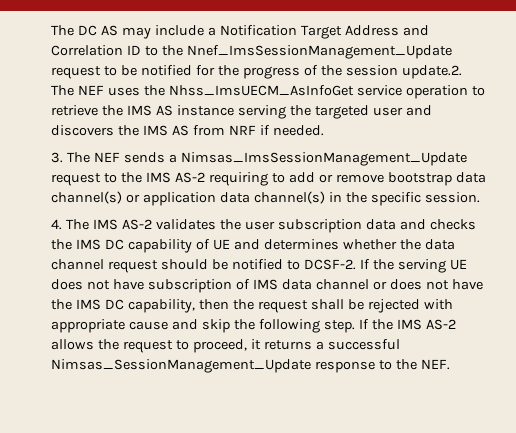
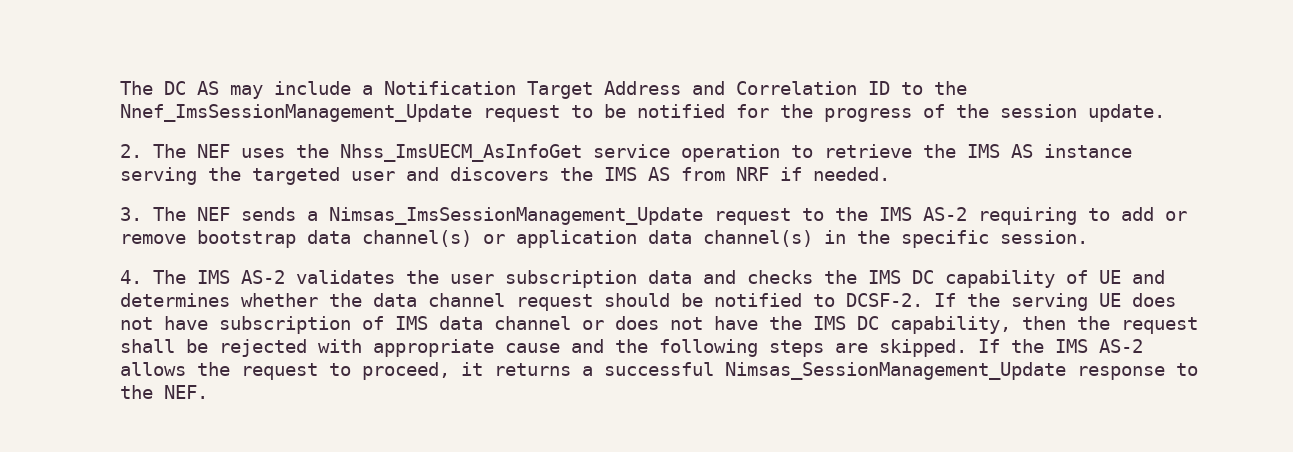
[401,65,462,79] update.2. -> [1087,104,1165,122] [119,144,142,158] update. // 2.
[202,319,231,333] skip -> (604, 346) none
[323,320,355,333] step. -> [768,339,967,357] steps are skipped.

